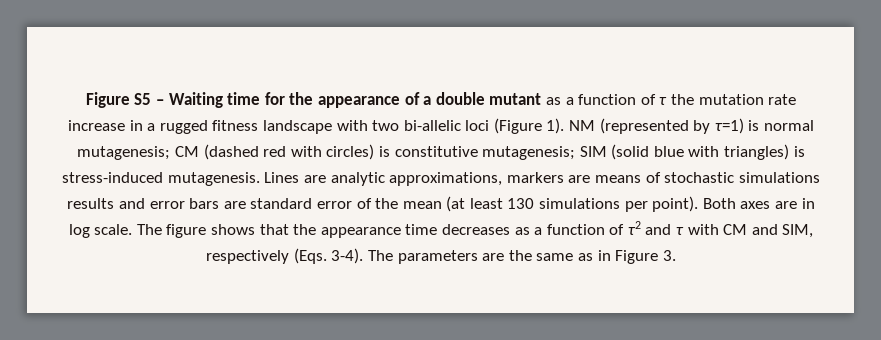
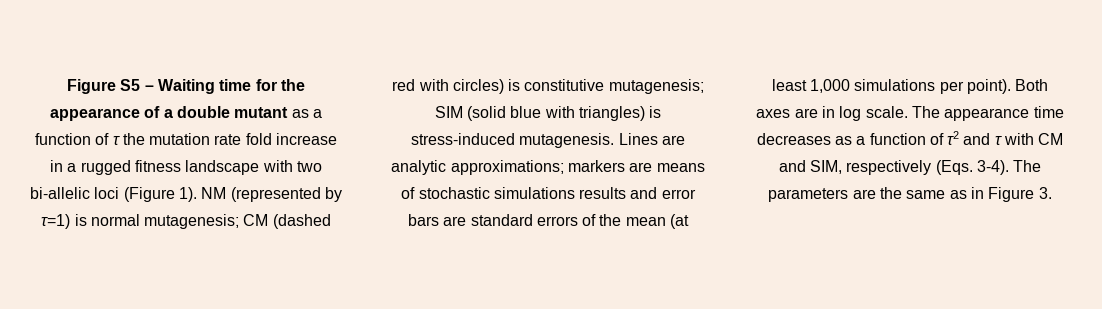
(797, 99) none -> [245,133,272,145] fold
[389,172,503,186] approximations, -> [450,160,564,175] approximations;
[316,201,352,209] error -> [536,216,578,226] errors
[507,198,535,209] 130 -> [810,79,851,93] 1,000
[166,224,317,238] figure shows that the -> (940, 112) none

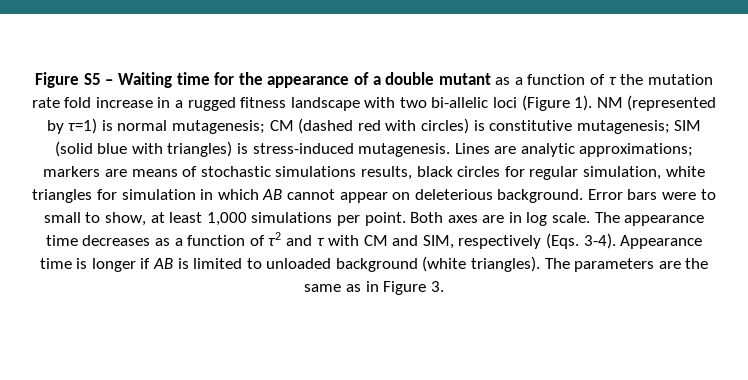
[579,187,696,199] [407,214,690,229] results and error bars are standard errors of the mean (at -> [360,166,705,180] [32,189,716,203] [43,212,165,226] results, black circles for regular simulation, white triangles for simulation in which AB cannot appear on deleterious background. Error bars were to small to show, at
[966,79,1011,94] point). -> [364,212,406,226] point.
(1009, 167) none -> [620,235,703,249] [39,256,541,272] Appearance time is longer if AB is limited to unloaded background (white triangles).

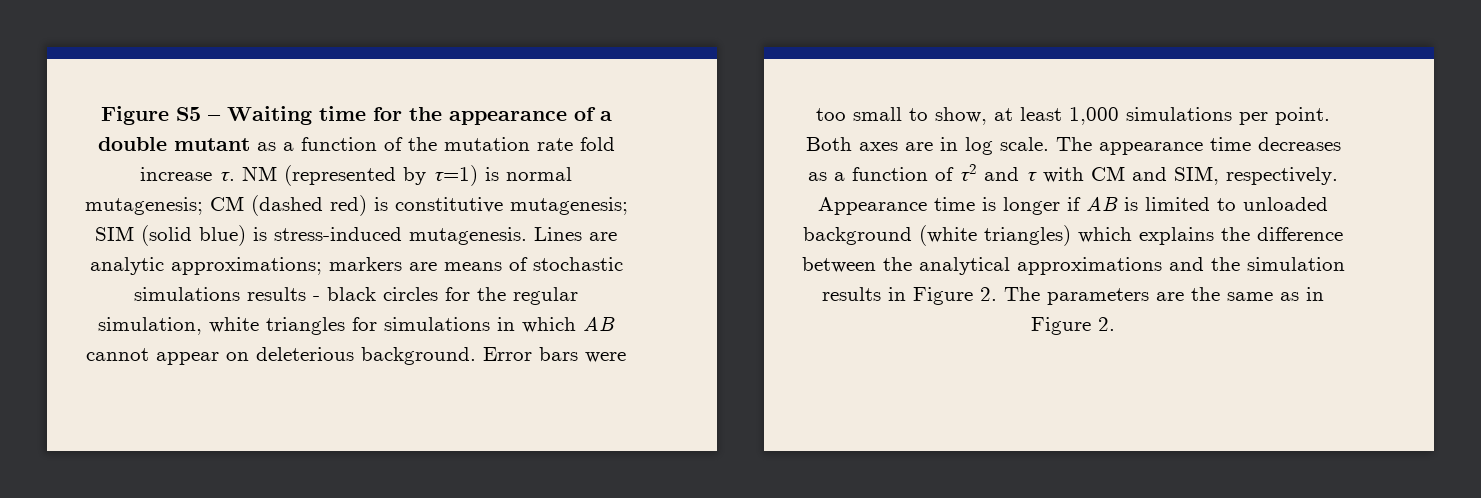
[608,77,617,85] τ -> (403, 144) none
[157,95,593,111] in a rugged fitness landscape with two bi-allelic loci (Figure 1). -> [219,172,235,181] τ.
[357,118,469,134] red with circles) -> [329,195,367,216] red)
[97,141,233,157] blue with triangles) -> [199,225,246,246] blue)
[360,166,412,180] results, -> [247,287,320,301] results -
(525, 171) none -> [477,287,506,301] the
[121,189,196,200] simulation -> [384,317,490,331] simulations
[700,189,716,200] to -> [816,108,846,121] too
[458,233,616,249] respectively (Eqs. 3-4). -> [1226,167,1338,185] respectively.
[471,256,541,272] triangles). -> [984,225,1343,246] [801,257,1345,275] [822,287,997,305] triangles) which explains the difference between the analytical approximations and the simulation results in Figure 2.
[430,281,444,292] 3. -> [1098,317,1115,331] 2.

